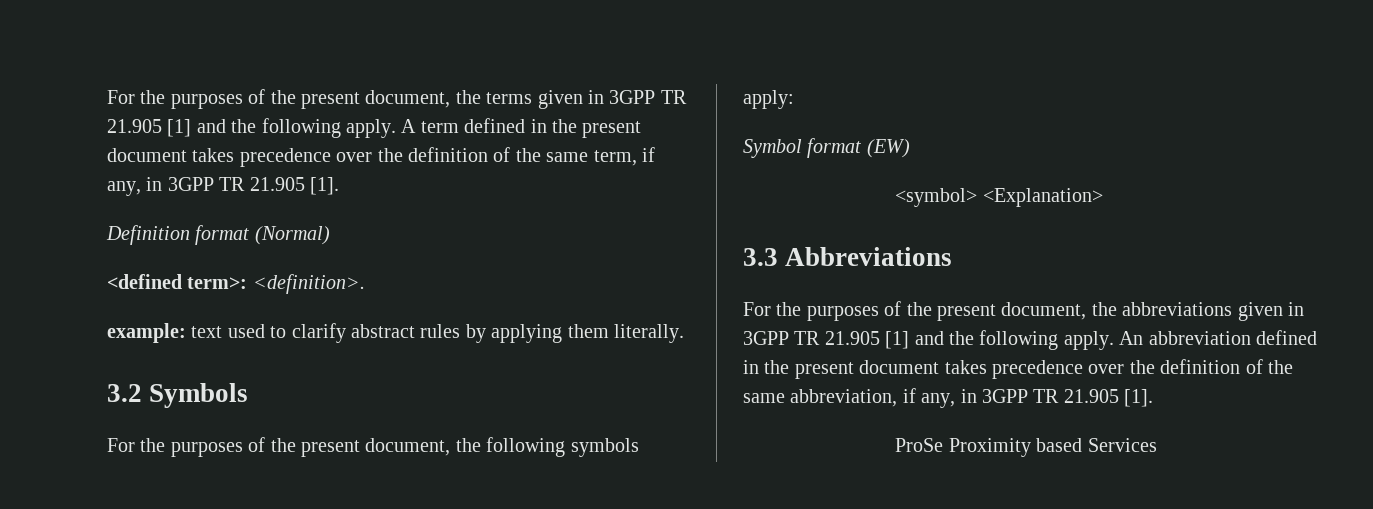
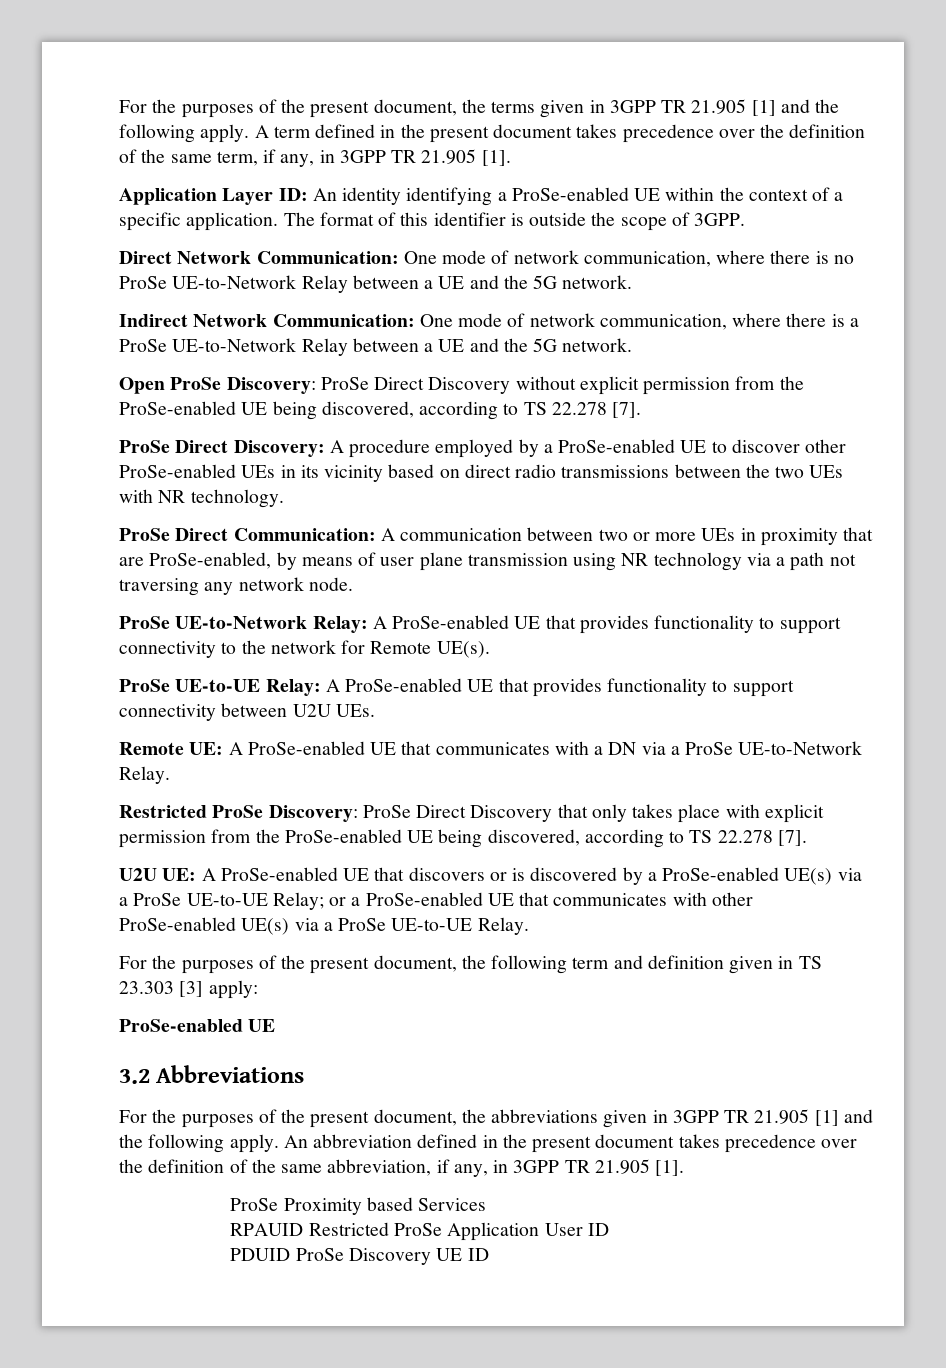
[106,225,330,245] [107,274,365,294] [107,323,684,343] [107,383,249,408] Definition format (Normal) // <defined term>: <definition>. // example: text used to clarify abstract rules by applying them literally. // 3.2 Symbols -> [119,187,844,206] [119,212,746,231] [119,250,854,267] [119,275,633,293] [119,313,859,330] [119,338,633,356] [119,376,804,395] [119,401,642,420] [119,439,847,458] [119,464,844,482] [119,489,284,508] [119,527,874,546] [119,552,856,571] [119,577,353,596] [119,615,841,634] [119,640,490,658] [119,678,794,697] [119,703,375,721] [119,741,863,755] [119,766,170,784] [119,804,824,823] [119,829,807,848] [119,867,862,885] [119,892,753,910] [119,917,529,935] Application Layer ID: An identity identifying a ProSe-enabled UE within the context of a specific application. The format of this identifier is outside the scope of 3GPP. // Direct Network Communication: One mode of network communication, where there is no ProSe UE-to-Network Relay between a UE and the 5G network. // Indirect Network Communication: One mode of network communication, where there is a ProSe UE-to-Network Relay between a UE and the 5G network. // Open ProSe Discovery: ProSe Direct Discovery without explicit permission from the ProSe-enabled UE being discovered, according to TS 22.278 [7]. // ProSe Direct Discovery: A procedure employed by a ProSe-enabled UE to discover other ProSe-enabled UEs in its vicinity based on direct radio transmissions between the two UEs with NR technology. // ProSe Direct Communication: A communication between two or more UEs in proximity that are ProSe-enabled, by means of user plane transmission using NR technology via a path not traversing any network node. // ProSe UE-to-Network Relay: A ProSe-enabled UE that provides functionality to support connectivity to the network for Remote UE(s). // ProSe UE-to-UE Relay: A ProSe-enabled UE that provides functionality to support connectivity between U2U UEs. // Remote UE: A ProSe-enabled UE that communicates with a DN via a ProSe UE-to-Network Relay. // Restricted ProSe Discovery: ProSe Direct Discovery that only takes place with explicit permission from the ProSe-enabled UE being discovered, according to TS 22.278 [7]. // U2U UE: A ProSe-enabled UE that discovers or is discovered by a ProSe-enabled UE(s) via a ProSe UE-to-UE Relay; or a ProSe-enabled UE that communicates with other ProSe-enabled UE(s) via a ProSe UE-to-UE Relay.
[570,438,639,457] [743,90,794,109] [743,138,910,158] [895,188,1103,207] [743,248,778,266] symbols apply: // Symbol format (EW) // <symbol> <Explanation> // 3.3 -> [572,955,822,974] [119,980,258,999] [119,1019,276,1032] [119,1069,150,1084] term and definition given in TS 23.303 [3] apply: // ProSe-enabled UE // 3.2
(1157, 445) none -> [230,1222,609,1241] [230,1248,489,1265] // RPAUID Restricted ProSe Application User ID // PDUID ProSe Discovery UE ID

